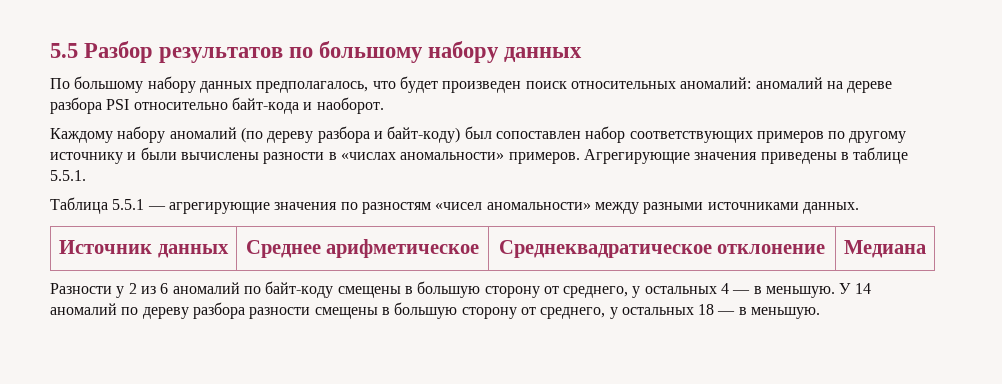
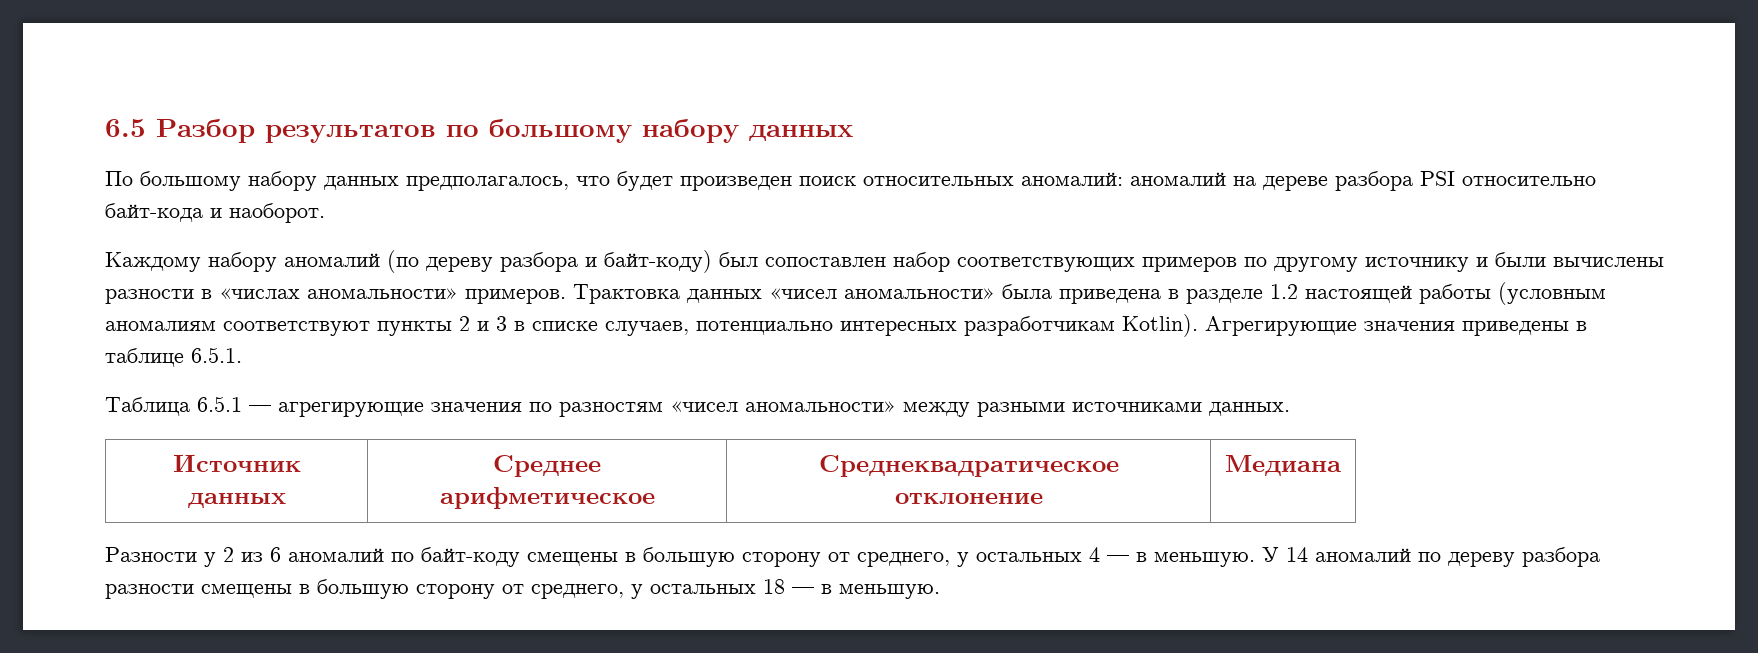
[50,43,78,58] 5.5 -> [105,119,146,137] 6.5
(580, 158) none -> [573,282,1606,305] [105,314,1198,337] Трактовка данных «чисел аномальности» была приведена в разделе 1.2 настоящей работы (условным аномалиям соответствуют пункты 2 и 3 в списке случаев, потенциально интересных разработчикам Kotlin).
[50,170,86,181] 5.5.1. -> [191,347,242,363] 6.5.1.
[112,199,145,210] 5.5.1 -> [197,396,242,412] 6.5.1

